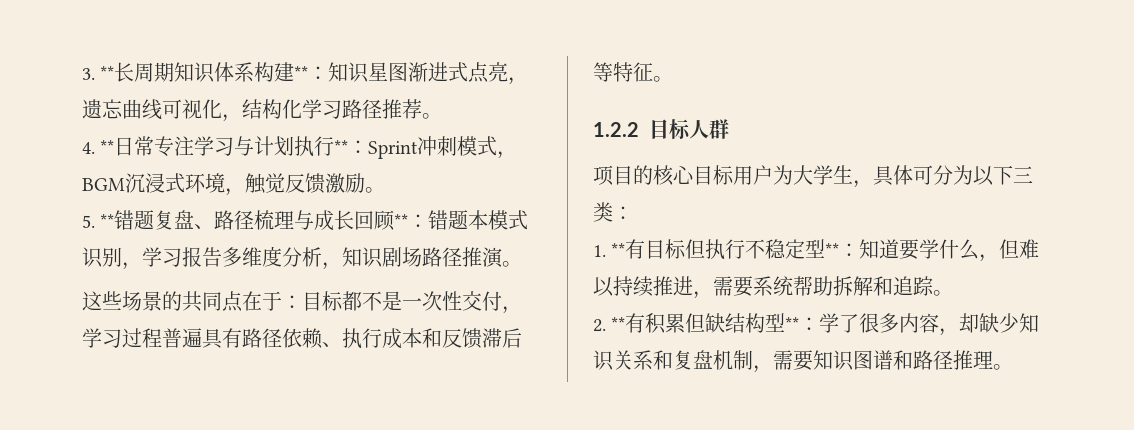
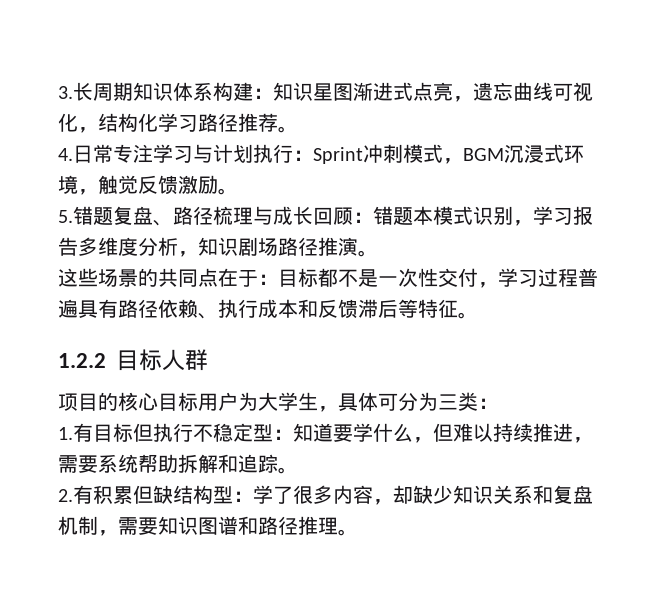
[100,66,115,80] ** -> (73, 92) none
[294,66,309,80] ** -> (253, 91) none
[100,140,115,154] ** -> (73, 154) none
[334,140,349,154] ** -> (293, 153) none
[100,214,115,228] ** -> (73, 216) none
[394,214,409,228] ** -> (353, 216) none
[973,165,1013,186] 以下 -> (438, 401) none
[611,243,626,257] ** -> (73, 433) none
[825,243,840,257] ** -> (273, 433) none
[611,317,626,331] ** -> (73, 495) none
[785,317,800,331] ** -> (233, 495) none

